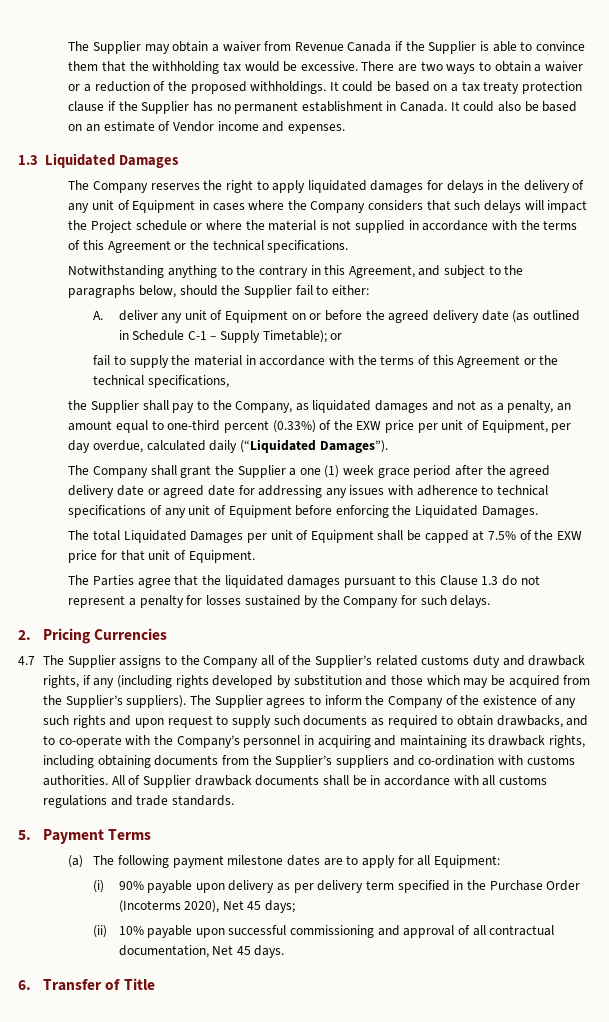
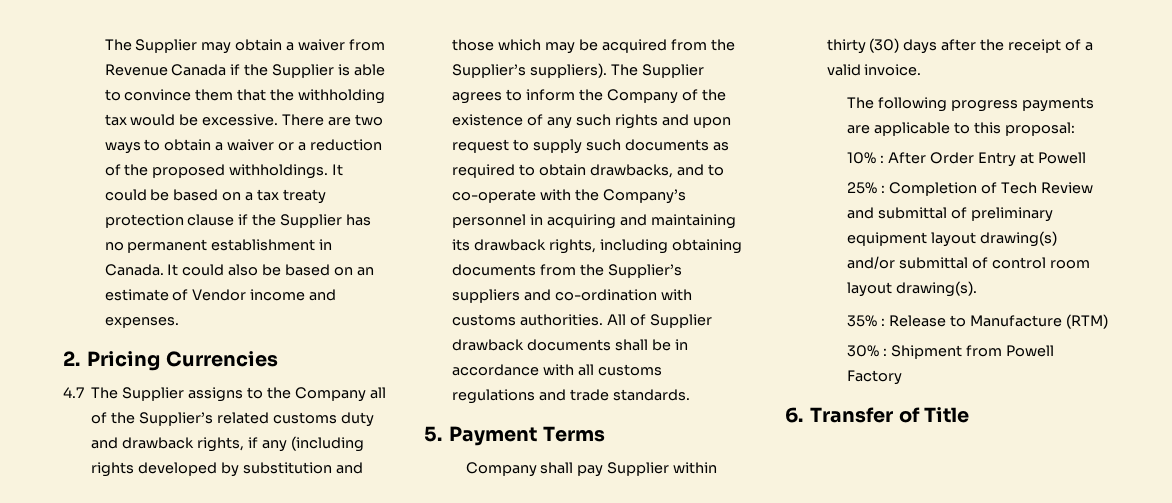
[18,153,179,168] [68,180,585,193] [68,200,588,213] [68,220,578,233] [68,240,349,253] [68,265,524,278] [68,285,369,298] [93,310,580,323] [118,330,343,343] [93,355,559,368] [93,375,230,388] [68,400,571,413] [68,420,572,433] [68,439,388,453] [68,465,551,478] [68,485,549,498] [68,505,538,518] [68,530,582,543] [68,550,255,563] [68,575,540,588] [68,595,491,608] // 1.3 Liquidated Damages // The Company reserves the right to apply liquidated damages for delays in the delivery of any unit of Equipment in cases where the Company considers that such delays will impact the Project schedule or where the material is not supplied in accordance with the terms of this Agreement or the technical specifications. // Notwithstanding anything to the contrary in this Agreement, and subject to the paragraphs below, should the Supplier fail to either: // A. deliver any unit of Equipment on or before the agreed delivery date (as outlined in Schedule C-1 – Supply Timetable); or // fail to supply the material in accordance with the terms of this Agreement or the technical specifications, // the Supplier shall pay to the Company, as liquidated damages and not as a penalty, an amount equal to one-third percent (0.33%) of the EXW price per unit of Equipment, per day overdue, calculated daily (“Liquidated Damages”). // The Company shall grant the Supplier a one (1) week grace period after the agreed delivery date or agreed date for addressing any issues with adherence to technical specifications of any unit of Equipment before enforcing the Liquidated Damages. // The total Liquidated Damages per unit of Equipment shall be capped at 7.5% of the EXW price for that unit of Equipment. // The Parties agree that the liquidated damages pursuant to this Clause 1.3 do not represent a penalty for losses sustained by the Company for such delays. -> (179, 322) none
[68,855,500,868] [93,880,581,893] [118,900,296,913] [93,925,555,938] [118,945,285,958] (a) The following payment milestone dates are to apply for all Equipment: // (i) 90% payable upon delivery as per delivery term specified in the Purchase Order (Incoterms 2020), Net 45 days; // (ii) 10% payable upon successful commissioning and approval of all contractual documentation, Net 45 days. -> [465,462,718,477] [826,38,1093,54] [826,64,922,76] [847,97,1095,112] [847,122,1076,136] [847,152,1086,167] [847,182,1093,196] [847,207,1054,222] [847,231,1058,247] [847,256,1091,269] [847,281,978,297] [847,314,1108,329] [847,345,1055,359] [847,370,903,385] Company shall pay Supplier within thirty (30) days after the receipt of a valid invoice. // The following progress payments are applicable to this proposal: // 10% : After Order Entry at Powell // 25% : Completion of Tech Review and submittal of preliminary equipment layout drawing(s) and/or submittal of control room layout drawing(s). // 35% : Release to Manufacture (RTM) // 30% : Shipment from Powell Factory

